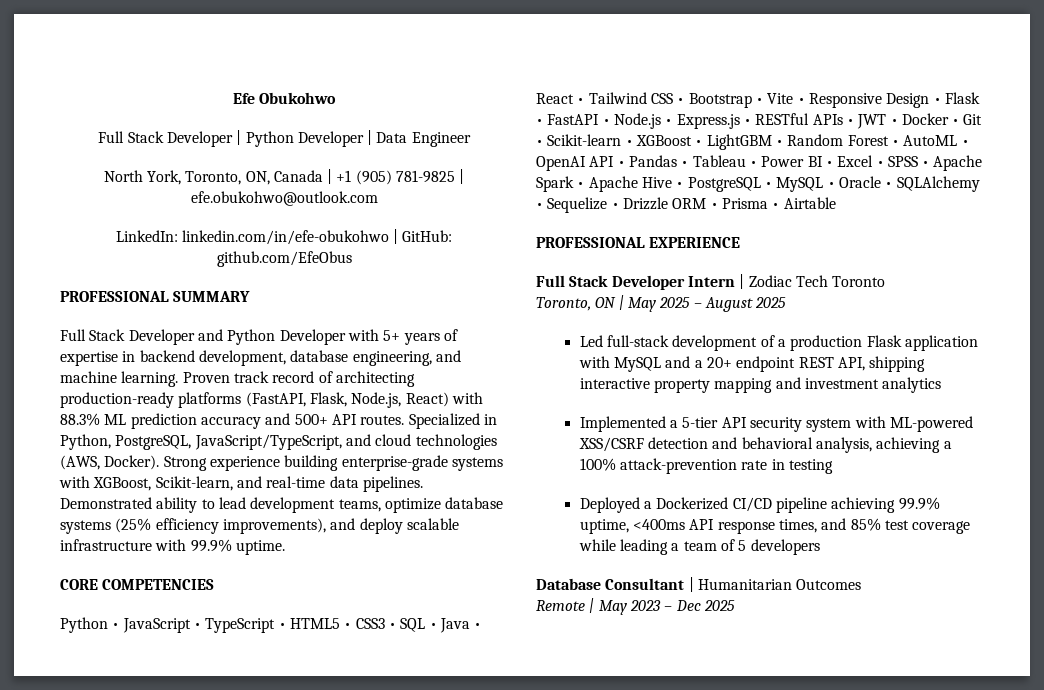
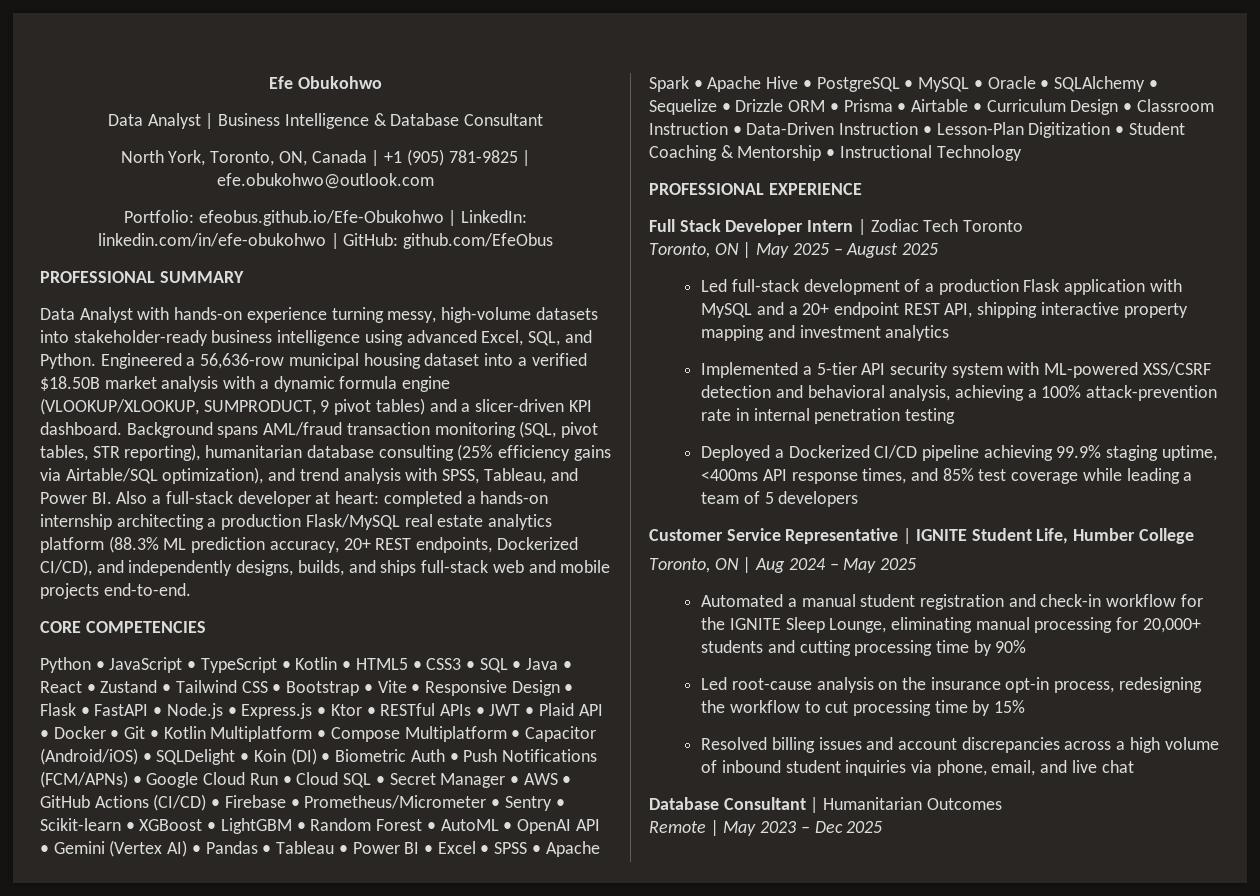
[98,130,471,147] Full Stack Developer | Python Developer | Data Engineer -> [107,113,544,129] Data Analyst | Business Intelligence & Database Consultant
(378, 198) none -> [123,210,457,226] Portfolio: efeobus.github.io/Efe-Obukohwo |
[60,329,458,345] [60,350,461,366] [60,371,415,387] [60,392,483,408] [60,413,497,429] [60,434,497,450] [60,455,503,471] [59,476,423,492] [60,497,504,513] [60,518,459,534] [60,539,285,555] Full Stack Developer and Python Developer with 5+ years of expertise in backend development, database engineering, and machine learning. Proven track record of architecting production-ready platforms (FastAPI, Flask, Node.js, React) with 88.3% ML prediction accuracy and 500+ API routes. Specialized in Python, PostgreSQL, JavaScript/TypeScript, and cloud technologies (AWS, Docker). Strong experience building enterprise-grade systems with XGBoost, Scikit-learn, and real-time data pipelines. Demonstrated ability to lead development teams, optimize database systems (25% efficiency improvements), and deploy scalable infrastructure with 99.9% uptime. -> [40,307,598,323] [40,330,592,346] [40,353,587,369] [40,376,451,392] [40,398,592,415] [40,421,599,438] [40,444,611,461] [40,467,578,484] [40,491,549,507] [40,514,553,530] [40,536,578,553] [40,559,611,576] [40,583,191,599] Data Analyst with hands-on experience turning messy, high-volume datasets into stakeholder-ready business intelligence using advanced Excel, SQL, and Python. Engineered a 56,636-row municipal housing dataset into a verified $18.50B market analysis with a dynamic formula engine (VLOOKUP/XLOOKUP, SUMPRODUCT, 9 pivot tables) and a slicer-driven KPI dashboard. Background spans AML/fraud transaction monitoring (SQL, pivot tables, STR reporting), humanitarian database consulting (25% efficiency gains via Airtable/SQL optimization), and trend analysis with SPSS, Tableau, and Power BI. Also a full-stack developer at heart: completed a hands-on internship architecting a production Flask/MySQL real estate analytics platform (88.3% ML prediction accuracy, 20+ REST endpoints, Dockerized CI/CD), and independently designs, builds, and ships full-stack web and mobile projects end-to-end.
(286, 626) none -> [295,657,352,670] Kotlin •
(585, 101) none -> [100,680,172,693] Zustand •
(751, 122) none -> [330,704,376,716] Ktor •
(898, 122) none -> [538,703,603,716] [40,730,49,739] Plaid API •
(543, 143) none -> [163,726,596,742] [40,748,597,765] [40,771,572,788] [40,794,565,811] Kotlin Multiplatform • Compose Multiplatform • Capacitor (Android/iOS) • SQLDelight • Koin (DI) • Biometric Auth • Push Notifications (FCM/APNs) • Google Cloud Run • Cloud SQL • Secret Manager • AWS • GitHub Actions (CI/CD) • Firebase • Prometheus/Micrometer • Sentry •
(625, 164) none -> [53,840,201,857] Gemini (Vertex AI) •
(836, 203) none -> [972,99,1214,115] [649,122,1185,138] [649,145,1022,161] • Curriculum Design • Classroom Instruction • Data-Driven Instruction • Lesson-Plan Digitization • Student Coaching & Mentorship • Instructional Technology
(785, 464) none -> [753,408,901,424] internal penetration
(940, 503) none -> [1106,445,1159,461] staging
(820, 547) none -> [649,528,1194,544] [649,557,917,573] [701,594,1203,610] [701,617,1201,633] [701,640,1027,656] [701,677,1202,693] [701,700,1026,716] [701,737,1219,753] [701,760,1134,776] // Customer Service Representative | IGNITE Student Life, Humber College // Toronto, ON | Aug 2024 – May 2025 // Automated a manual student registration and check-in workflow for the IGNITE Sleep Lounge, eliminating manual processing for 20,000+ students and cutting processing time by 90% // Led root-cause analysis on the insurance opt-in process, redesigning the workflow to cut processing time by 15% // Resolved billing issues and account discrepancies across a high volume of inbound student inquiries via phone, email, and live chat

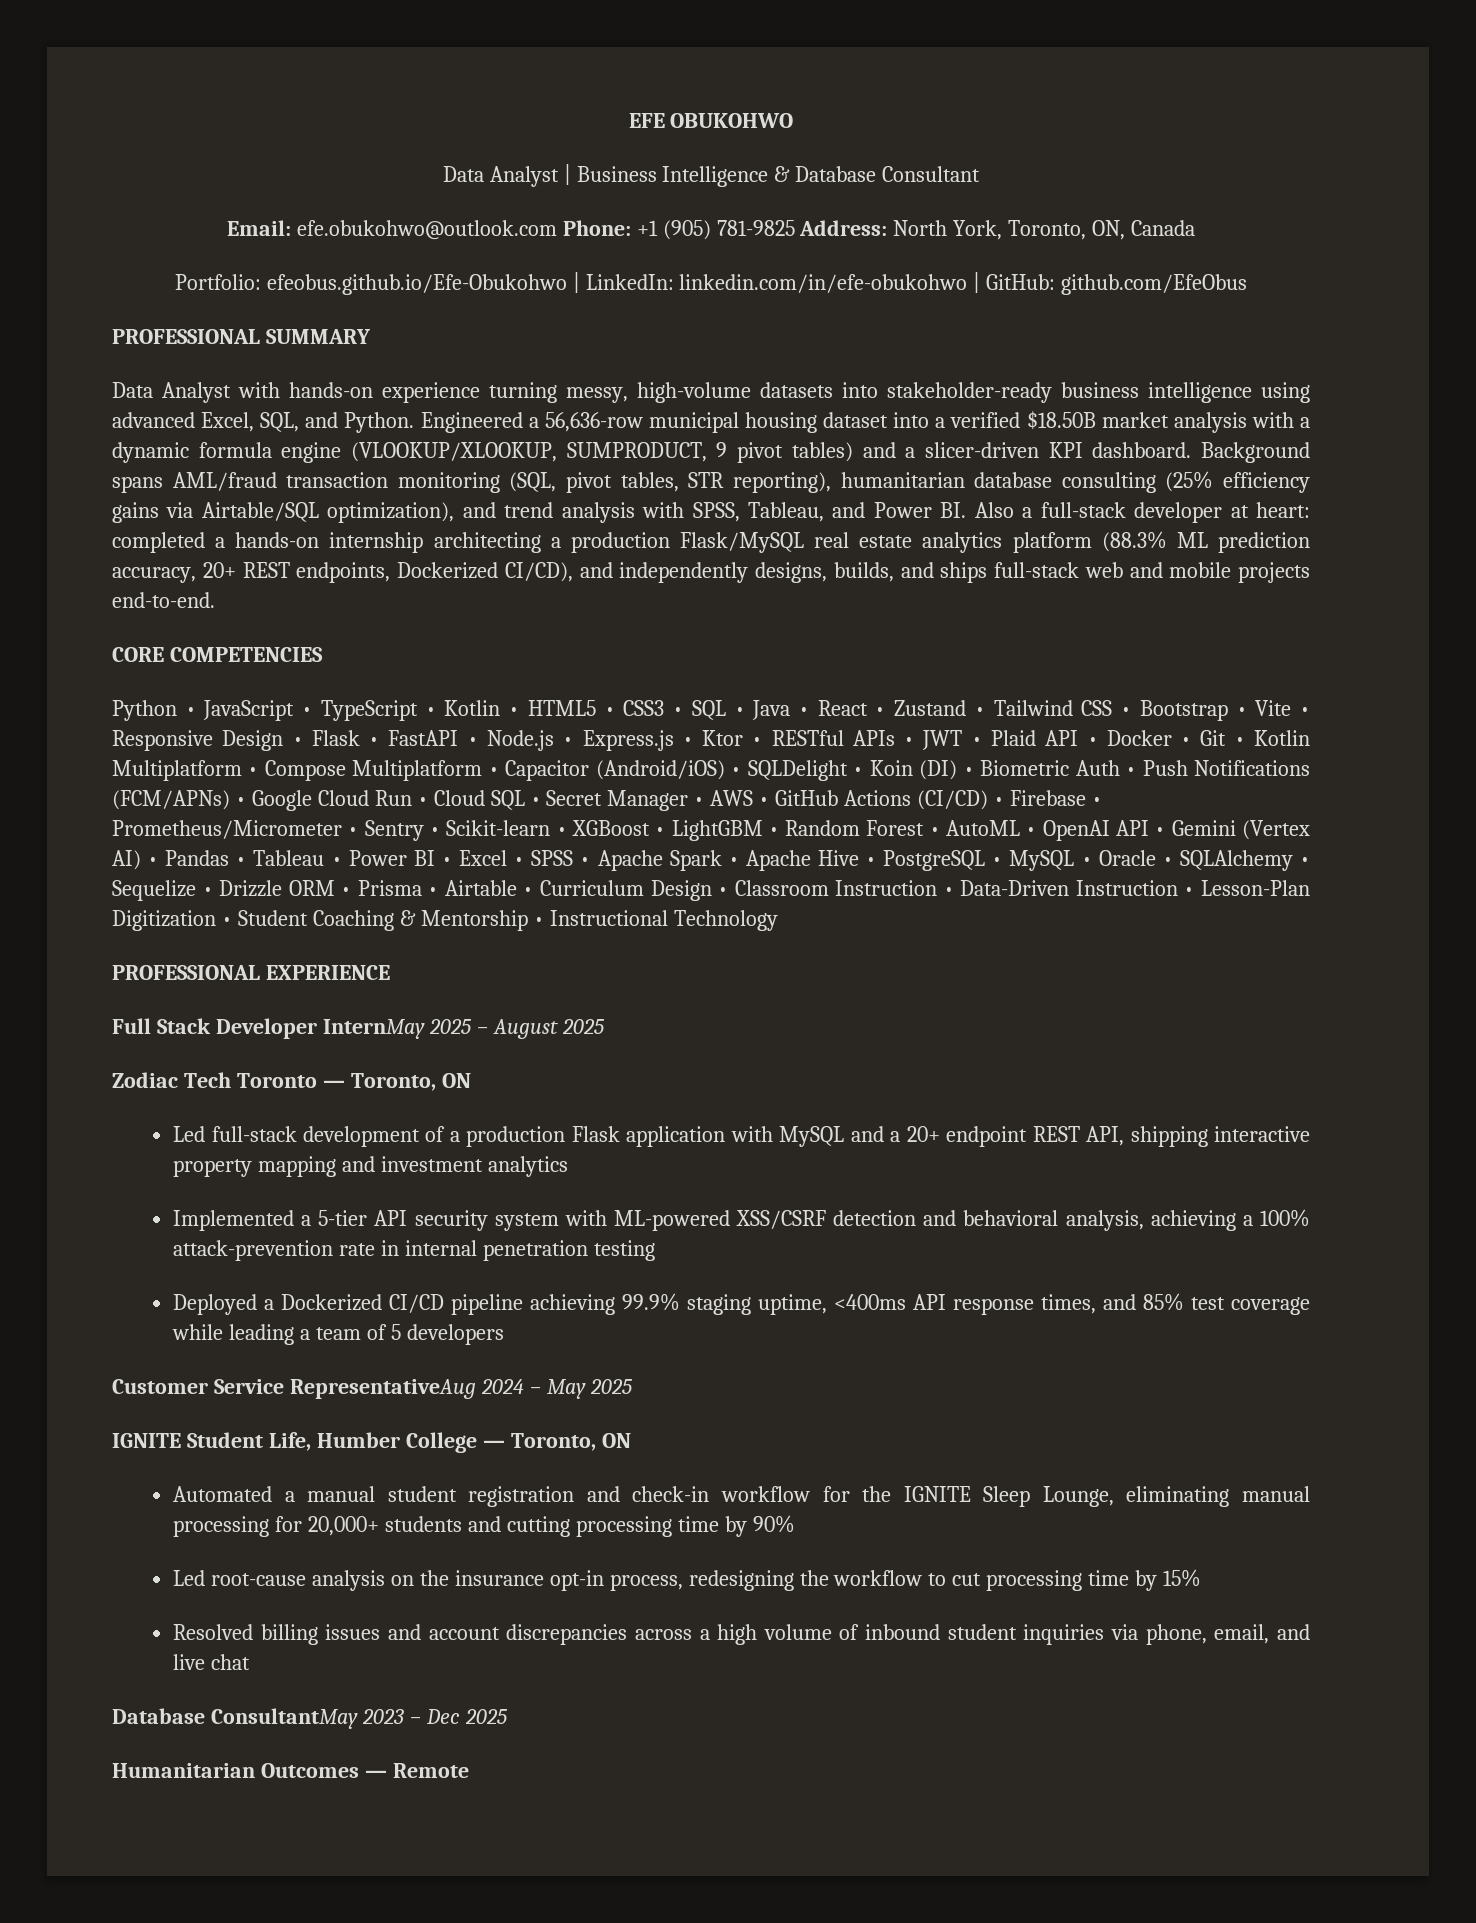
[269,76,382,89] Efe Obukohwo -> [628,113,794,128] EFE OBUKOHWO
(544, 119) none -> [226,220,888,240] Email: efe.obukohwo@outlook.com Phone: +1 (905) 781-9825 Address:
[371,149,531,166] [217,173,434,189] | +1 (905) 781-9825 | efe.obukohwo@outlook.com -> (1196, 228) none
[807,219,1024,235] [649,242,939,258] Intern | Zodiac Tech Toronto // Toronto, ON | May 2025 – August 2025 -> [322,1019,605,1039] [112,1072,471,1091] InternMay 2025 – August 2025 // Zodiac Tech Toronto — Toronto, ON
[785,528,912,544] Representative | -> [289,1379,633,1399] RepresentativeAug 2024 – May 2025 //
[649,557,917,573] // Toronto, ON | Aug 2024 – May 2025 -> [482,1433,631,1451] — Toronto, ON
[723,797,1002,813] [649,820,757,836] Consultant | Humanitarian Outcomes // Remote | May -> [210,1708,358,1729] ConsultantMay
(883, 827) none -> [112,1763,469,1778] // Humanitarian Outcomes — Remote

